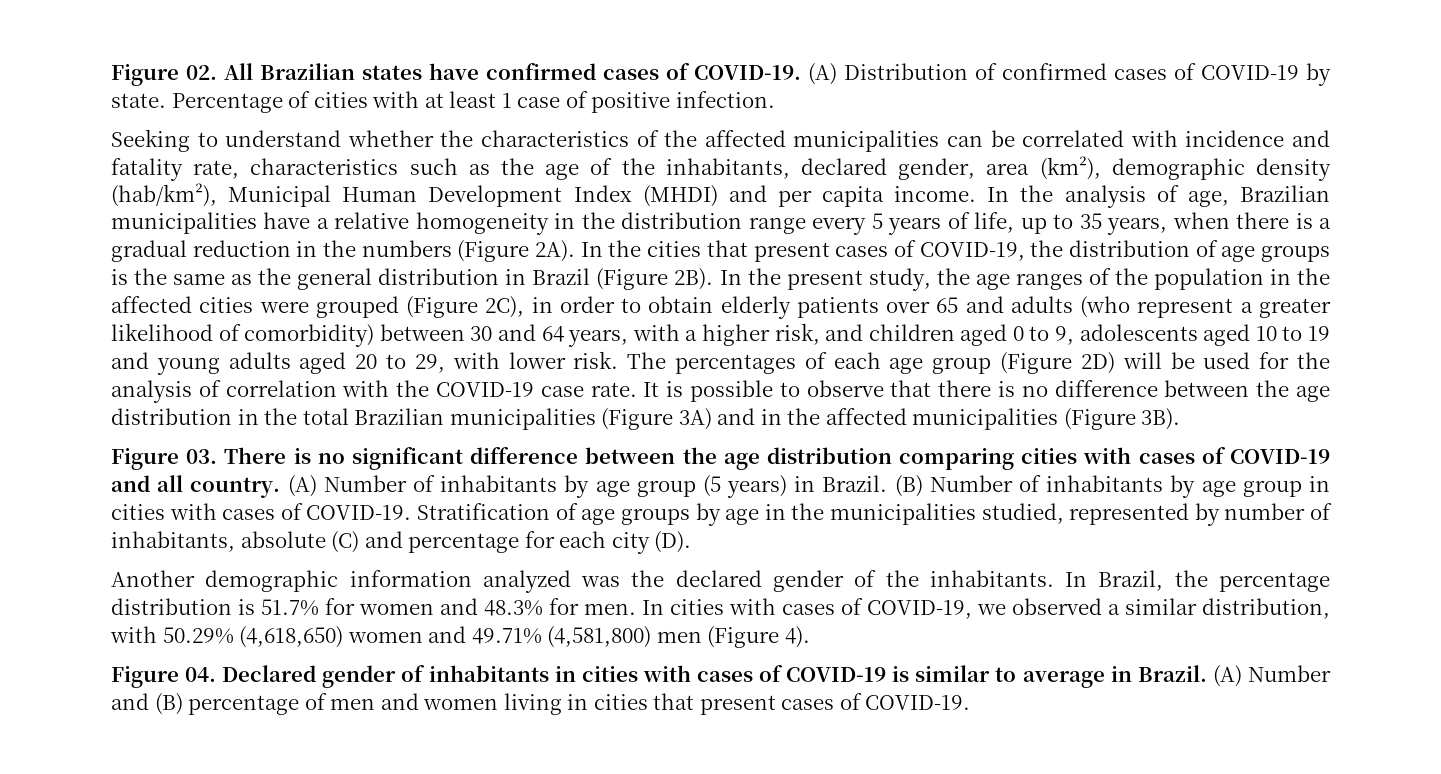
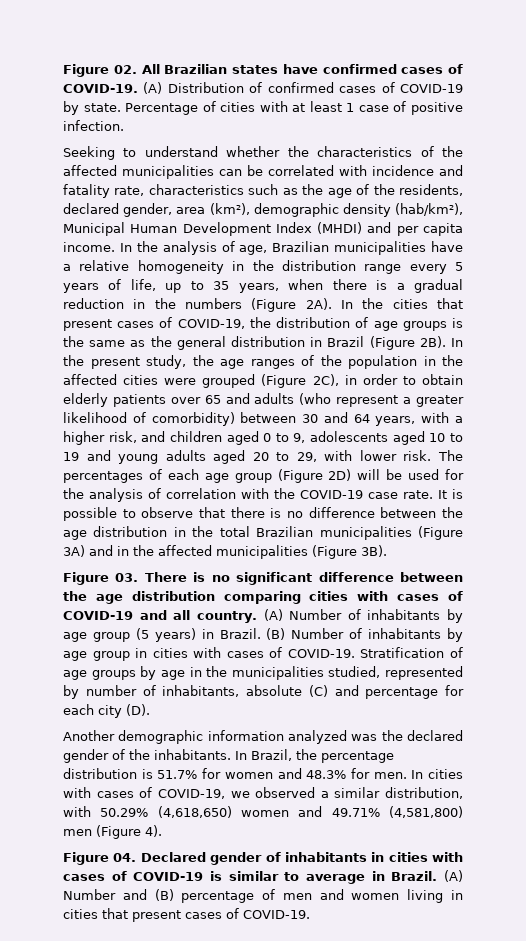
[665,158,790,179] inhabitants, -> [399,184,464,196] residents,

